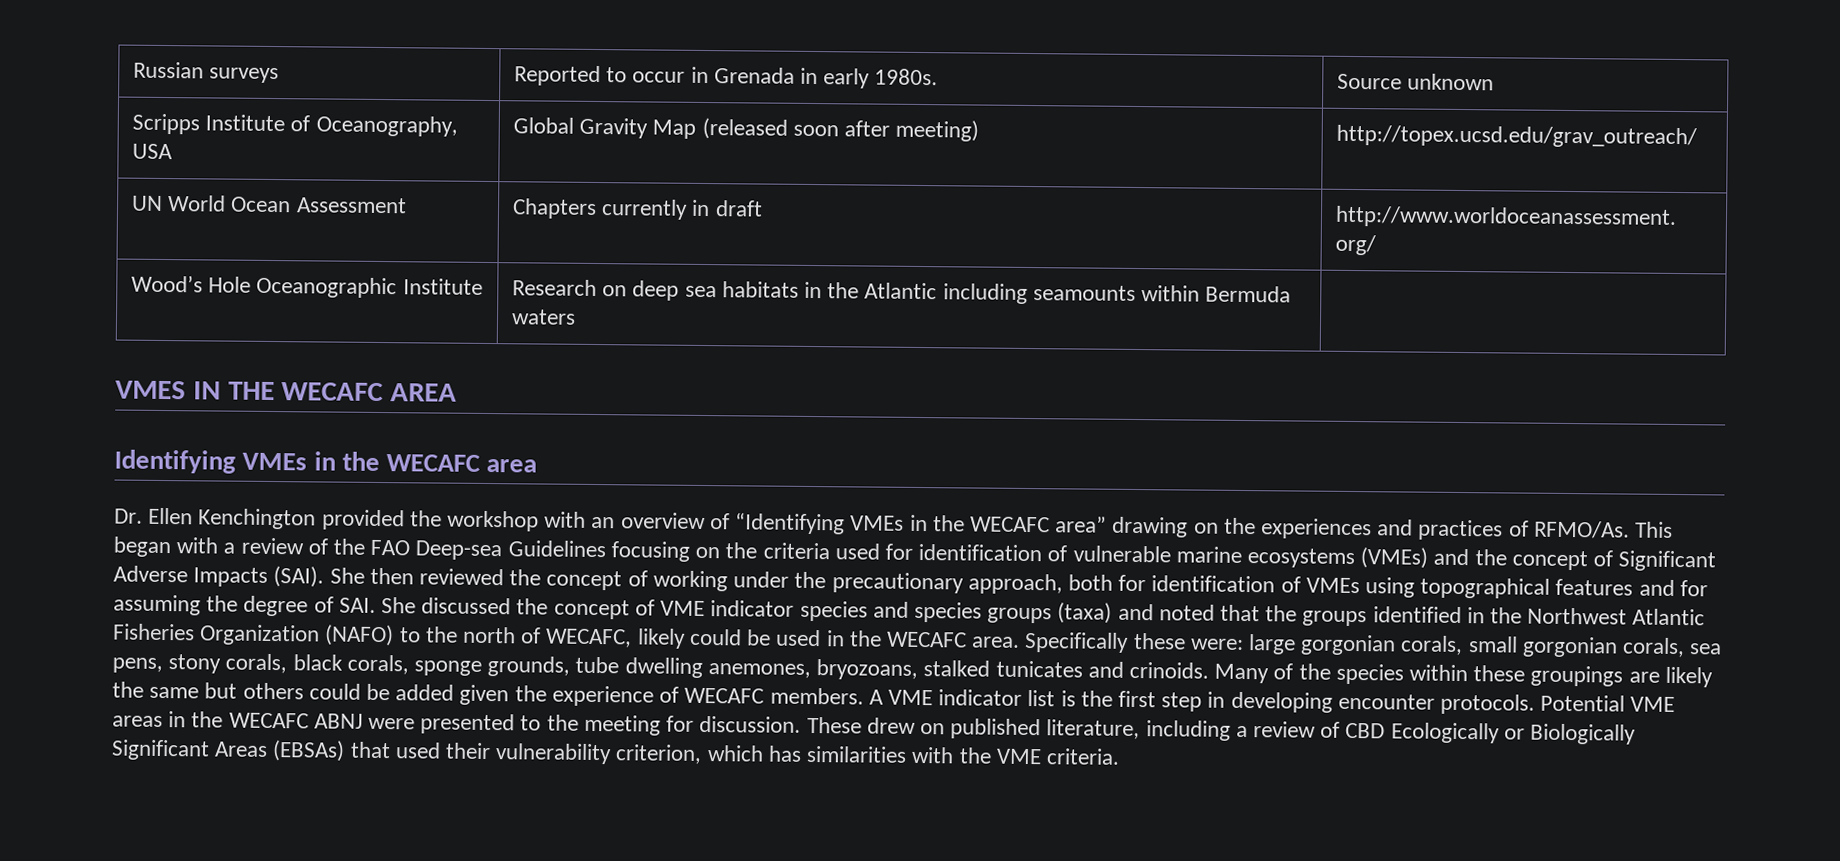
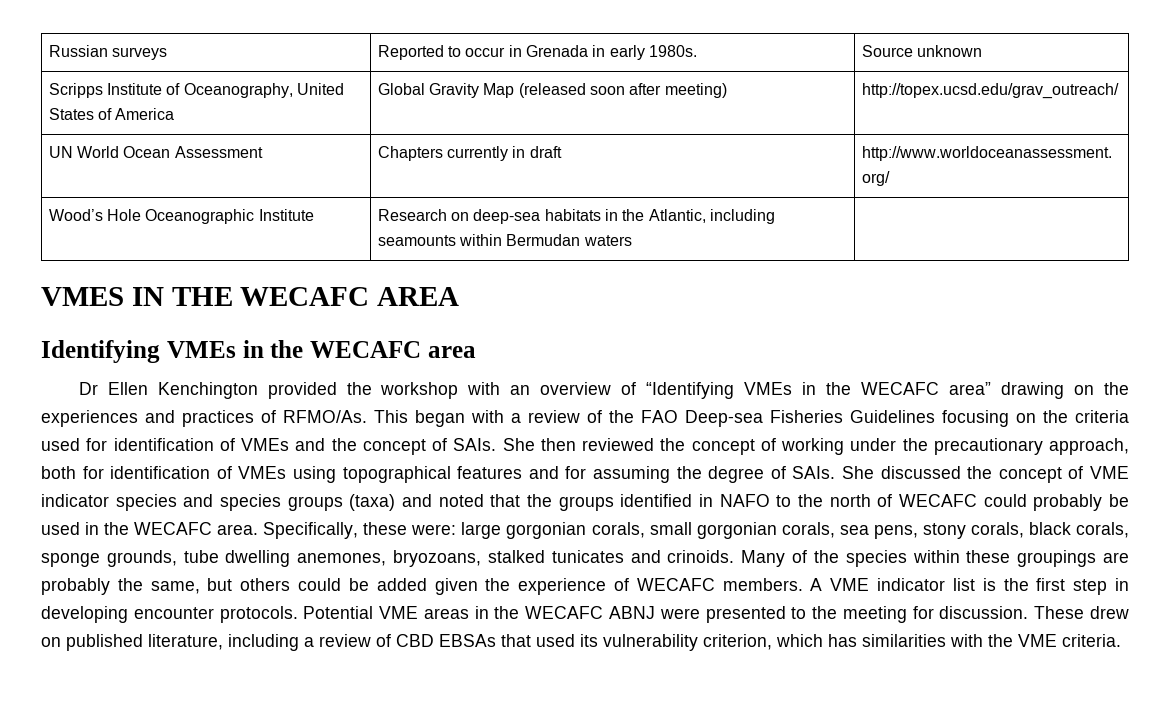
[131,143,173,160] USA -> [296,83,344,95] [48,108,175,120] United States of America
[632,280,717,301] deep sea -> [473,209,541,224] deep-sea
[864,282,938,300] Atlantic -> [648,209,706,223] Atlantic,
[1205,285,1292,303] Bermuda -> [506,234,581,246] Bermudan
[114,508,143,524] Dr. -> [78,382,98,395] Dr
(503, 550) none -> [770,410,843,423] Fisheries
[1072,545,1717,572] [113,565,325,588] vulnerable marine ecosystems (VMEs) and the concept of Significant Adverse Impacts (SAI). -> [241,438,497,455] VMEs and the concept of SAIs.
[338,597,376,613] SAI. -> [792,466,836,479] SAIs.
[1490,607,1706,626] [113,623,395,647] the Northwest Atlantic Fisheries Organization (NAFO) -> [719,494,770,507] NAFO
[545,628,742,649] WECAFC, likely could -> [898,494,1103,511] WECAFC could probably
[1024,631,1130,653] Specifically -> [263,522,359,539] Specifically,
[1664,666,1713,688] [112,681,200,699] likely the same -> [41,578,200,595] probably the same,
[1390,722,1637,745] [111,739,346,762] Ecologically or Biologically Significant Areas (EBSAs) -> [439,634,496,647] EBSAs
[445,742,492,760] their -> [580,634,598,647] its

